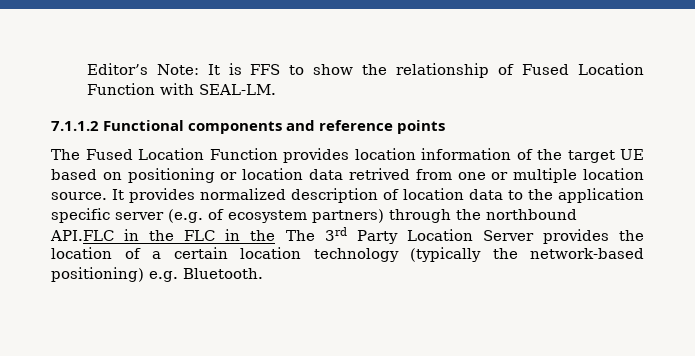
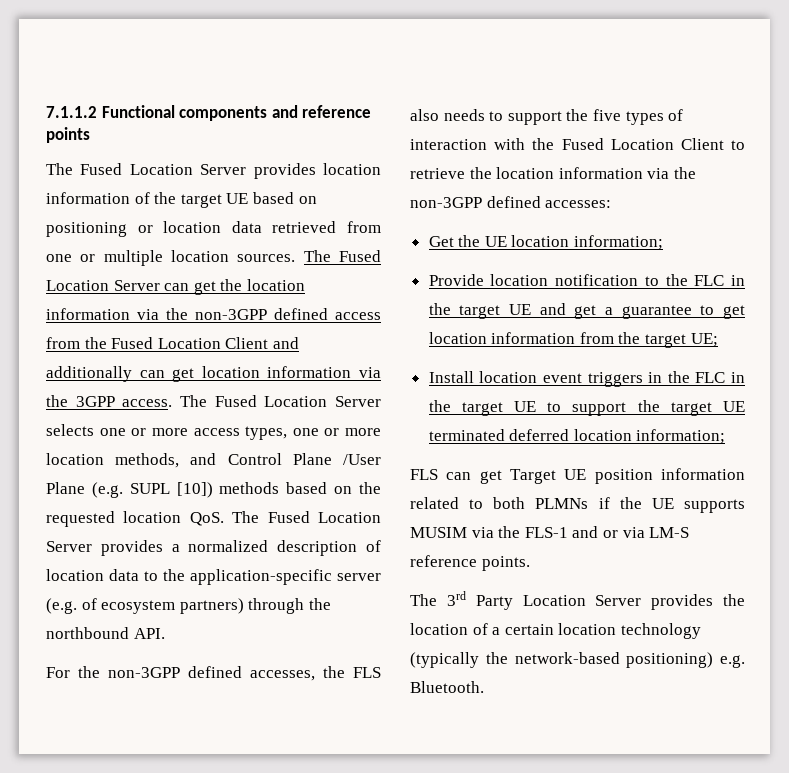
[86,63,644,78] [86,83,276,95] Editor’s Note: It is FFS to show the relationship of Fused Location Function with SEAL-LM. // -> (46, 112) none
[209,148,278,160] Function -> [200,164,247,175] Server
[348,168,410,180] retrived -> [272,221,337,233] retrieved
[51,188,195,203] source. It provides -> [237,250,381,262] [46,279,305,295] [46,308,381,320] [46,337,299,349] [46,366,381,382] [46,395,381,407] [46,424,381,440] [46,453,381,468] [46,482,381,498] [46,511,381,527] [46,540,180,556] sources. The Fused Location Server can get the location information via the non-3GPP defined access from the Fused Location Client and additionally can get location information via the 3GPP access. The Fused Location Server selects one or more access types, one or more location methods, and Control Plane /User Plane (e.g. SUPL [10]) methods based on the requested location QoS. The Fused Location Server provides a
[558,188,644,203] [51,208,110,223] application specific -> [190,569,332,585] application-specific
[50,230,114,241] API.FLC -> [133,628,165,639] [46,666,381,681] [410,109,684,125] [410,138,745,150] [410,167,696,179] [410,196,612,208] [428,235,664,250] [428,274,745,286] [428,303,745,319] [428,332,718,348] [428,371,643,387] API. // For the non-3GPP defined accesses, the FLS also needs to support the five types of interaction with the Fused Location Client to retrieve the location information via the non-3GPP defined accesses: // Get the UE location information; // Provide location notification to the FLC in the target UE and get a guarantee to get location information from the target UE; // Install location event triggers
(276, 235) none -> [461,400,745,416] [428,429,726,444] [410,468,745,484] [410,497,745,513] [410,526,690,538] [410,555,530,571] target UE to support the target UE terminated deferred location information; // FLS can get Target UE position information related to both PLMNs if the UE supports MUSIM via the FLS-1 and or via LM-S reference points. //

